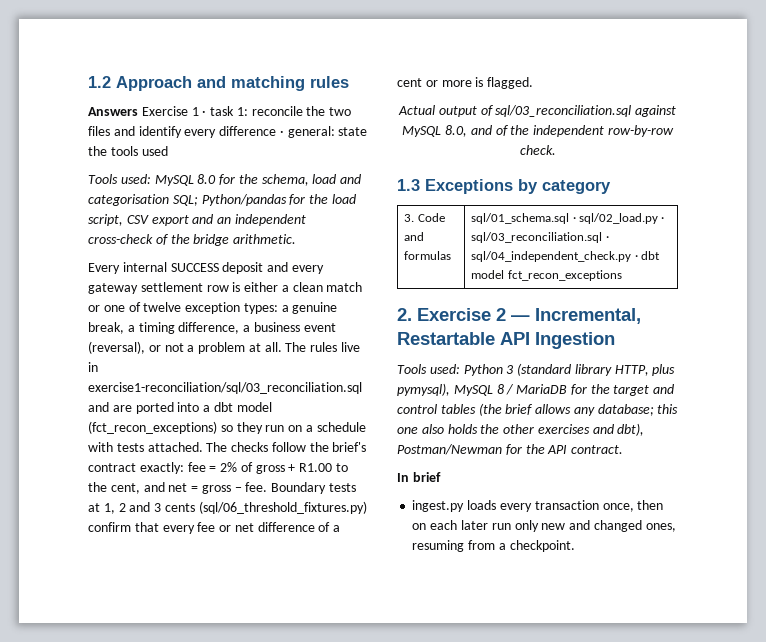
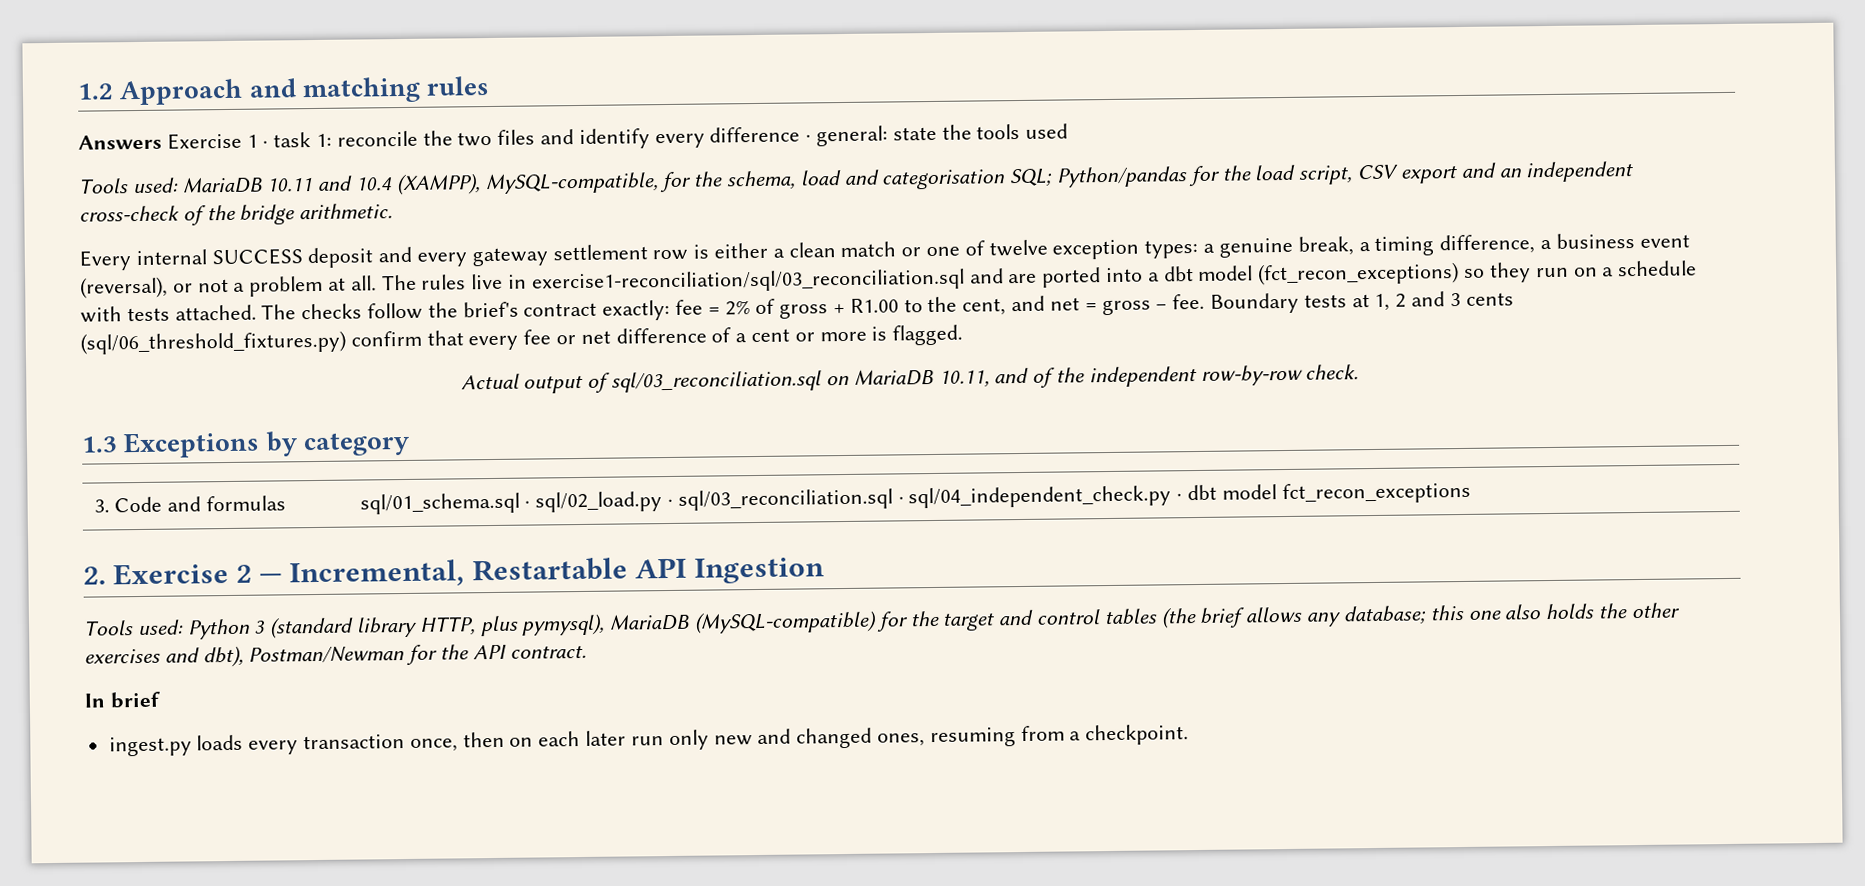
[154,174,217,186] MySQL 8.0 -> [181,172,659,196] MariaDB 10.11 and 10.4 (XAMPP), MySQL-compatible,
[635,105,677,117] [402,125,467,137] against MySQL 8.0, -> [825,368,990,387] on MariaDB 10.11,
[453,384,568,396] MySQL 8 / MariaDB -> [609,610,878,634] MariaDB (MySQL-compatible)

